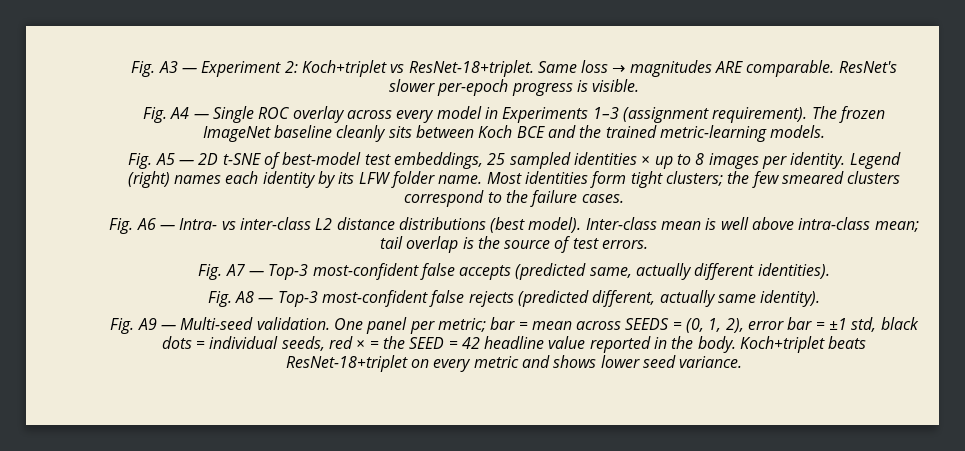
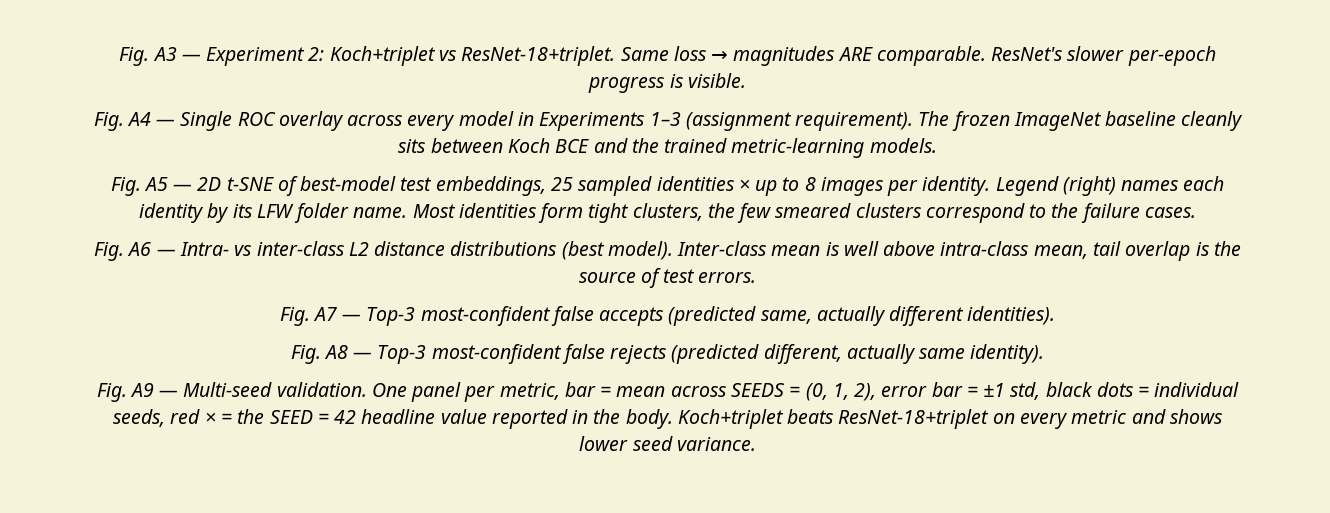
[665,171,723,186] clusters; -> [632,203,703,221] clusters,
[874,221,919,232] mean; -> [1033,245,1088,259] mean,
[437,318,486,332] metric; -> [499,383,560,400] metric,

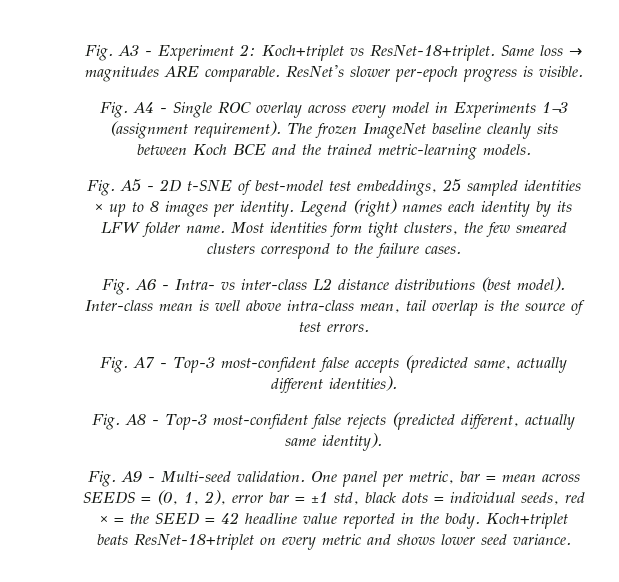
[181,54,201,61] — -> [145,51,152,56] -
[156,119,176,126] — -> [159,108,167,113] -
[173,184,193,191] — -> [146,186,154,191] -
[156,249,176,256] — -> [162,285,169,290] -
[342,314,362,321] — -> [160,363,168,368] -
[353,352,373,359] — -> [152,420,160,425] -
[159,390,179,397] — -> [147,477,155,482] -

